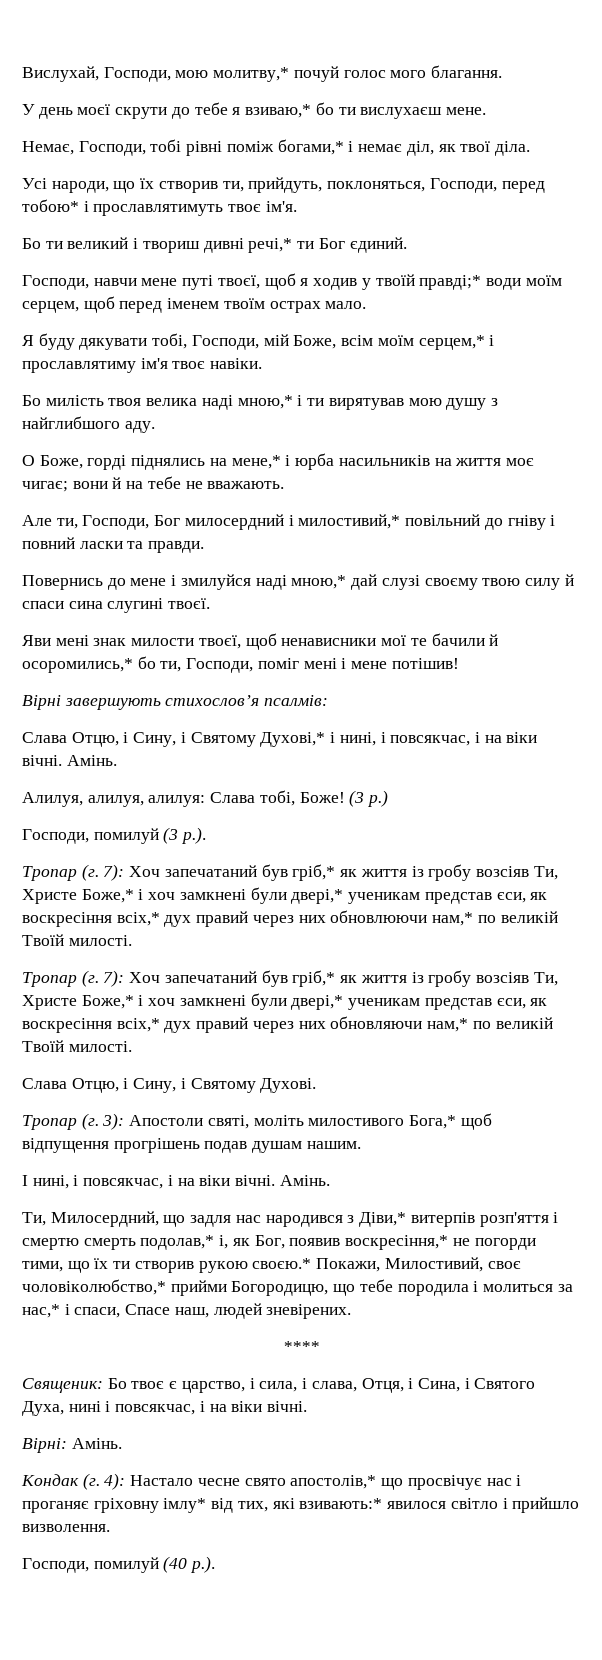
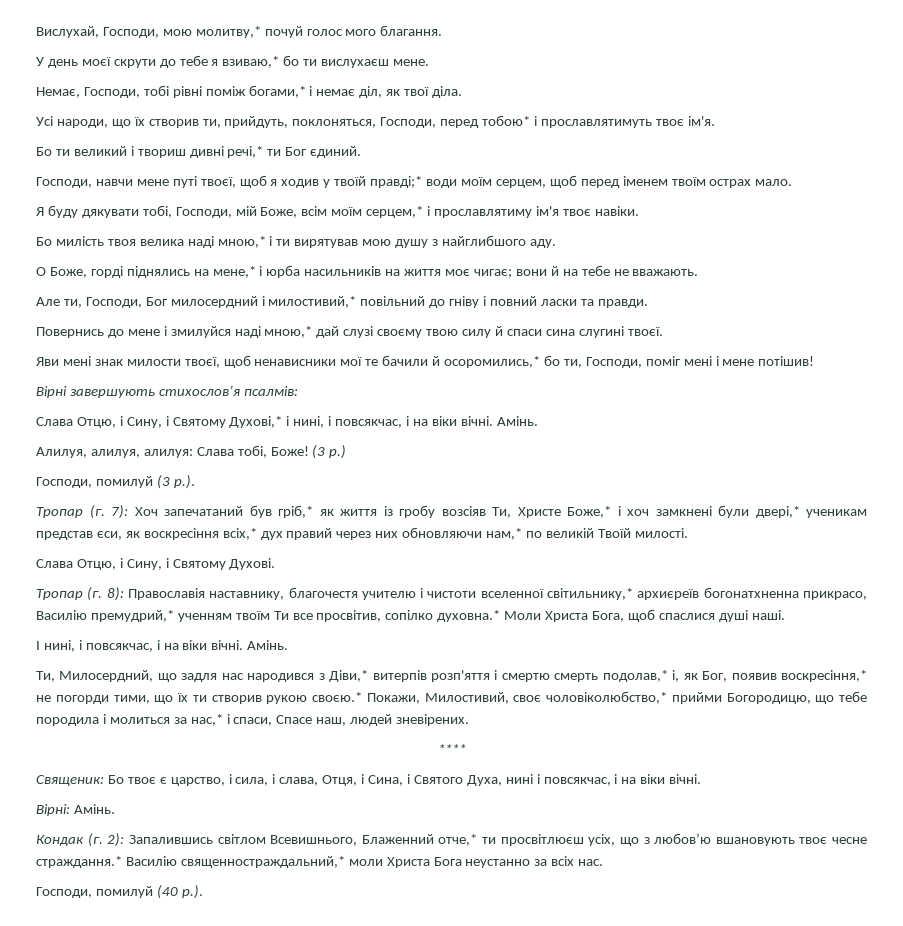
[22,864,558,881] [22,887,548,904] [22,910,558,927] [22,934,132,946] // Тропар (г. 7): Хоч запечатаний був гріб,* як життя із гробу возсіяв Ти, Христе Боже,* і хоч замкнені були двері,* ученикам представ єси, як воскресіння всіх,* дух правий через них обновлюючи нам,* по великій Твоїй милості. -> (195, 482) none
[102,1113,492,1130] [22,1138,361,1153] 3): Апостоли святі, моліть милостивого Бога,* щоб відпущення прогрішень подав душам нашим. -> [106,587,867,601] [36,609,785,622] 8): Православія наставнику, благочестя учителю і чистоти вселенної світильнику,* архиєреїв богонатхненна прикрасо, Василію премудрий,* ученням твоїм Ти все просвітив, сопілко духовна.* Моли Христа Бога, щоб спаслися душі наші.
[104,1473,522,1490] [22,1497,580,1513] [22,1524,110,1532] 4): Настало чесне свято апостолів,* що просвічує нас і проганяє гріховну імлу* від тих, які взивають:* явилося світло і прийшло визволення. -> [107,833,867,847] [36,856,604,868] 2): Запалившись світлом Всевишнього, Блаженний отче,* ти просвітлюєш усіх, що з любов’ю вшановують твоє чесне страждання.* Василію священностраждальний,* моли Христа Бога неустанно за всіх нас.

